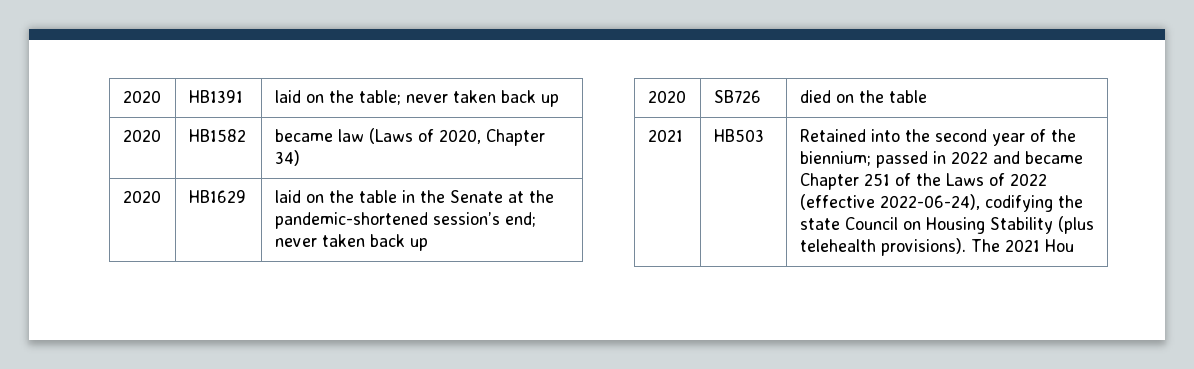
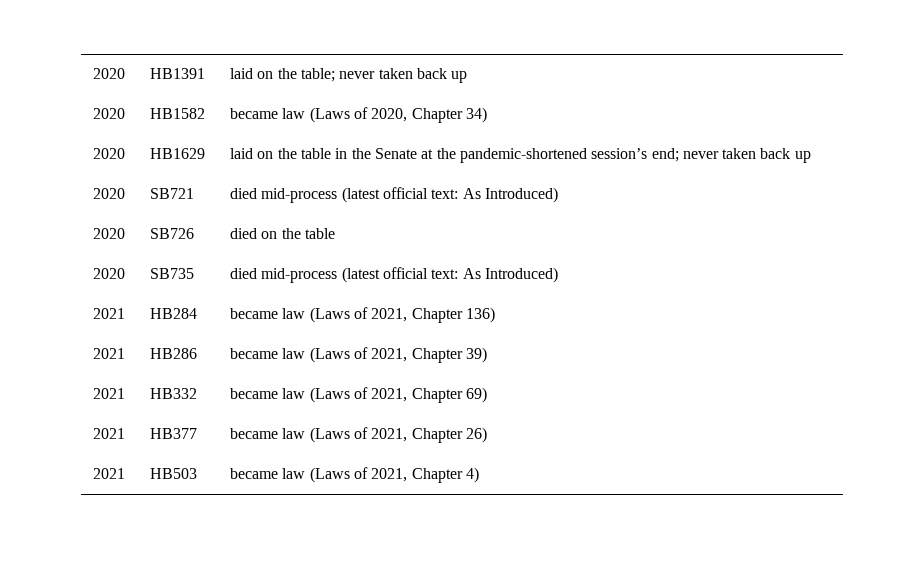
(428, 244) none -> [93,188,126,199] [150,188,195,199] [230,187,558,203] // 2020 | SB721 | died mid-process (latest official text: As Introduced)
[647,129,683,142] [713,129,764,142] [799,129,1076,146] [799,151,1083,168] [799,173,1047,190] [799,194,1083,212] [799,216,1094,234] [799,238,1074,256] 2021 | HB503 | Retained into the second year of the biennium; passed in 2022 and became Chapter 251 of the Laws of 2022 (effective 2022-06-24), codifying the state Council on Housing Stability (plus telehealth provisions). The 2021 Hou -> [93,268,126,279] [150,268,195,279] [230,267,558,283] [93,308,126,319] [150,308,198,319] [230,307,495,323] [93,348,126,359] [150,348,198,359] [230,347,487,363] [93,388,126,399] [150,388,198,399] [230,387,487,403] [93,428,126,439] [150,428,198,439] [230,427,487,443] [93,468,126,479] [150,468,198,479] [230,467,479,483] 2020 | SB735 | died mid-process (latest official text: As Introduced) // 2021 | HB284 | became law (Laws of 2021, Chapter 136) // 2021 | HB286 | became law (Laws of 2021, Chapter 39) // 2021 | HB332 | became law (Laws of 2021, Chapter 69) // 2021 | HB377 | became law (Laws of 2021, Chapter 26) // 2021 | HB503 | became law (Laws of 2021, Chapter 4)

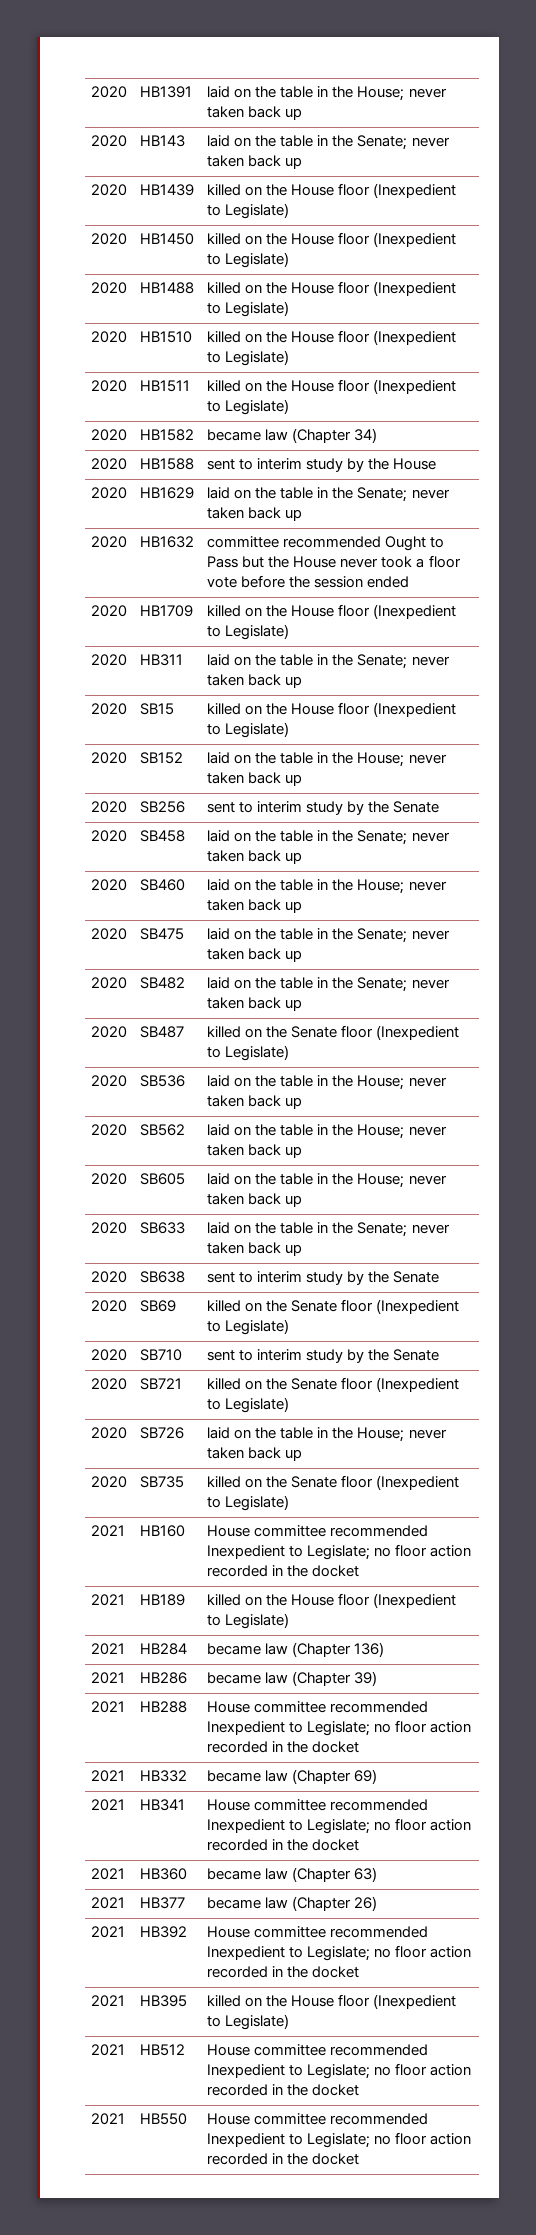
[300,68,468,83] [93,108,126,119] [150,108,206,119] [230,107,487,123] table; never taken back up // 2020 | HB1582 | became law (Laws of 2020, Chapter 34) -> [280,86,447,101] [207,106,303,120] [91,135,128,147] [140,135,186,147] [207,135,450,150] [207,155,303,169] [91,184,128,196] [140,184,195,196] [207,183,457,198] [207,203,290,219] [91,233,128,245] [140,233,195,245] [207,232,457,247] [207,252,290,268] [91,282,128,294] [140,282,195,294] [207,281,457,296] [207,301,290,317] [91,331,128,343] [140,331,193,343] [207,330,457,345] [207,350,290,366] [91,380,128,392] [140,380,191,392] [207,379,457,394] [207,399,290,415] [91,429,128,441] [140,429,195,441] [207,428,378,443] [91,458,128,470] [140,458,195,470] [207,458,437,472] table in the House; never taken back up // 2020 | HB143 | laid on the table in the Senate; never taken back up // 2020 | HB1439 | killed on the House floor (Inexpedient to Legislate) // 2020 | HB1450 | killed on the House floor (Inexpedient to Legislate) // 2020 | HB1488 | killed on the House floor (Inexpedient to Legislate) // 2020 | HB1510 | killed on the House floor (Inexpedient to Legislate) // 2020 | HB1511 | killed on the House floor (Inexpedient to Legislate) // 2020 | HB1582 | became law (Chapter 34) // 2020 | HB1588 | sent to interim study by the House
[374,148,811,163] [93,188,126,199] [150,188,195,199] [230,187,558,203] Senate at the pandemic-shortened session’s end; never taken back up // 2020 | SB721 | died mid-process (latest official text: As Introduced) -> [357,487,450,502] [207,507,303,521] [91,536,128,548] [140,536,195,548] [207,536,445,551] [207,555,461,568] [207,575,410,588] [91,605,128,617] [140,605,194,617] [207,604,457,619] [207,624,290,640] [91,654,128,666] [140,654,184,666] [207,654,450,669] [207,674,303,688] [91,703,128,715] [140,703,175,715] [207,702,457,717] [207,722,290,738] [91,752,128,764] [140,752,184,764] [207,752,447,767] [207,772,303,786] [91,801,128,813] [140,801,186,813] [207,801,440,815] [91,830,128,842] [140,830,186,842] [207,830,450,845] [207,850,303,864] [91,879,128,891] [140,879,186,891] [207,879,447,894] [207,899,303,913] [91,928,128,940] [140,928,185,940] [207,928,450,943] [207,948,303,962] [91,977,128,989] [140,977,186,989] [207,977,450,992] [207,997,303,1011] [91,1026,128,1038] [140,1026,185,1038] [207,1025,460,1040] [207,1045,290,1061] [91,1075,128,1087] [140,1075,186,1087] [207,1075,447,1090] [207,1095,303,1109] [91,1124,128,1136] [140,1124,186,1136] [207,1124,447,1139] [207,1144,303,1158] [91,1173,128,1185] [140,1173,186,1185] [207,1173,447,1188] [207,1193,303,1207] [91,1222,128,1234] [140,1222,186,1234] [207,1222,450,1237] [207,1242,303,1256] [91,1271,128,1283] [140,1271,186,1283] [207,1271,440,1285] [91,1300,128,1312] [140,1300,177,1312] [207,1299,460,1314] [207,1319,290,1335] [91,1349,128,1361] [140,1349,183,1361] [207,1349,440,1363] [91,1378,128,1390] [140,1378,183,1390] [207,1377,460,1392] [207,1397,290,1413] Senate; never taken back up // 2020 | HB1632 | committee recommended Ought to Pass but the House never took a floor vote before the session ended // 2020 | HB1709 | killed on the House floor (Inexpedient to Legislate) // 2020 | HB311 | laid on the table in the Senate; never taken back up // 2020 | SB15 | killed on the House floor (Inexpedient to Legislate) // 2020 | SB152 | laid on the table in the House; never taken back up // 2020 | SB256 | sent to interim study by the Senate // 2020 | SB458 | laid on the table in the Senate; never taken back up // 2020 | SB460 | laid on the table in the House; never taken back up // 2020 | SB475 | laid on the table in the Senate; never taken back up // 2020 | SB482 | laid on the table in the Senate; never taken back up // 2020 | SB487 | killed on the Senate floor (Inexpedient to Legislate) // 2020 | SB536 | laid on the table in the House; never taken back up // 2020 | SB562 | laid on the table in the House; never taken back up // 2020 | SB605 | laid on the table in the House; never taken back up // 2020 | SB633 | laid on the table in the Senate; never taken back up // 2020 | SB638 | sent to interim study by the Senate // 2020 | SB69 | killed on the Senate floor (Inexpedient to Legislate) // 2020 | SB710 | sent to interim study by the Senate // 2020 | SB721 | killed on the Senate floor (Inexpedient to Legislate)
[230,228,335,239] [93,268,126,279] [150,268,195,279] [230,267,558,283] died on the table // 2020 | SB735 | died mid-process (latest official text: As Introduced) -> [207,1427,447,1442] [207,1447,303,1461] [91,1476,128,1488] [140,1476,185,1488] [207,1475,460,1490] [207,1495,290,1511] [91,1525,126,1537] [140,1525,186,1537] [207,1525,429,1537] [207,1544,472,1560] [207,1565,360,1577] [91,1594,126,1606] [140,1594,186,1606] [207,1593,457,1608] [207,1613,290,1629] laid on the table in the House; never taken back up // 2020 | SB735 | killed on the Senate floor (Inexpedient to Legislate) // 2021 | HB160 | House committee recommended Inexpedient to Legislate; no floor action recorded in the docket // 2021 | HB189 | killed on the House floor (Inexpedient to Legislate)
[309,307,463,323] (Laws of 2021, Chapter -> [292,1642,352,1657] (Chapter
[309,347,487,363] [93,388,126,399] [150,388,198,399] [230,387,487,403] [93,428,126,439] [150,428,198,439] [230,427,487,443] [93,468,126,479] [150,468,198,479] [230,467,479,483] (Laws of 2021, Chapter 39) // 2021 | HB332 | became law (Laws of 2021, Chapter 69) // 2021 | HB377 | became law (Laws of 2021, Chapter 26) // 2021 | HB503 | became law (Laws of 2021, Chapter 4) -> [292,1671,378,1686] [91,1701,126,1713] [140,1701,188,1713] [207,1701,429,1713] [207,1720,472,1736] [207,1741,360,1753] [91,1770,126,1782] [140,1770,188,1782] [207,1769,378,1784] [91,1799,126,1811] [140,1799,186,1811] [207,1799,429,1811] [207,1818,472,1834] [207,1839,360,1851] [91,1868,126,1880] [140,1868,188,1880] [207,1867,378,1882] [91,1897,126,1909] [140,1897,186,1909] [207,1896,378,1911] [91,1926,126,1938] [140,1926,188,1938] [207,1926,429,1938] [207,1945,472,1961] [207,1966,360,1978] [91,1995,126,2007] [140,1995,188,2007] [207,1994,457,2009] [207,2014,290,2030] [91,2044,126,2056] [140,2044,186,2056] [207,2044,429,2056] [207,2063,472,2079] [207,2084,360,2096] [91,2113,126,2125] [140,2113,188,2125] [207,2113,429,2125] [207,2132,472,2148] [207,2153,360,2165] (Chapter 39) // 2021 | HB288 | House committee recommended Inexpedient to Legislate; no floor action recorded in the docket // 2021 | HB332 | became law (Chapter 69) // 2021 | HB341 | House committee recommended Inexpedient to Legislate; no floor action recorded in the docket // 2021 | HB360 | became law (Chapter 63) // 2021 | HB377 | became law (Chapter 26) // 2021 | HB392 | House committee recommended Inexpedient to Legislate; no floor action recorded in the docket // 2021 | HB395 | killed on the House floor (Inexpedient to Legislate) // 2021 | HB512 | House committee recommended Inexpedient to Legislate; no floor action recorded in the docket // 2021 | HB550 | House committee recommended Inexpedient to Legislate; no floor action recorded in the docket

